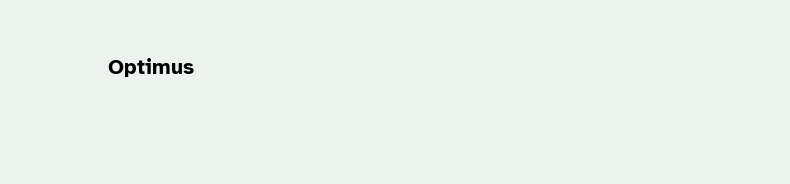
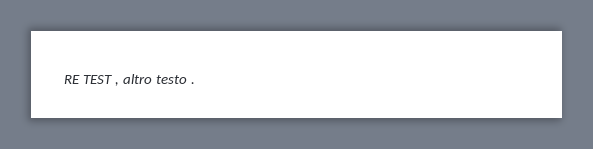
[108,58,194,77] Optimus -> [64,74,195,86] RE TEST , altro testo .

